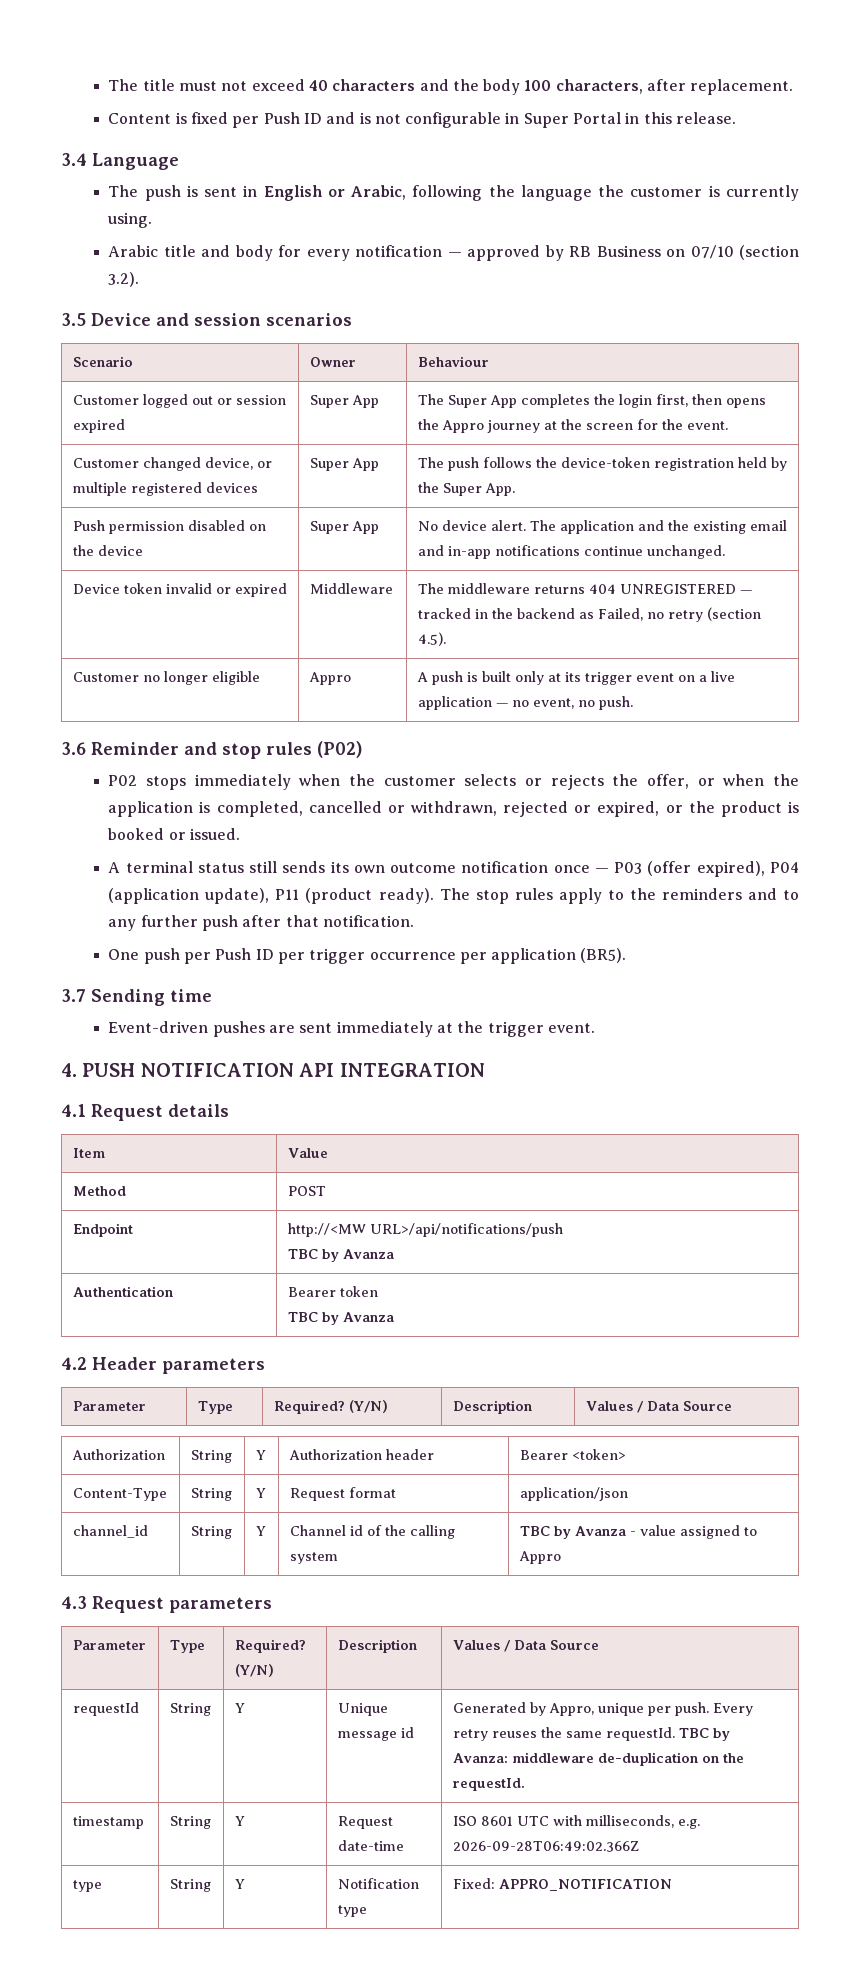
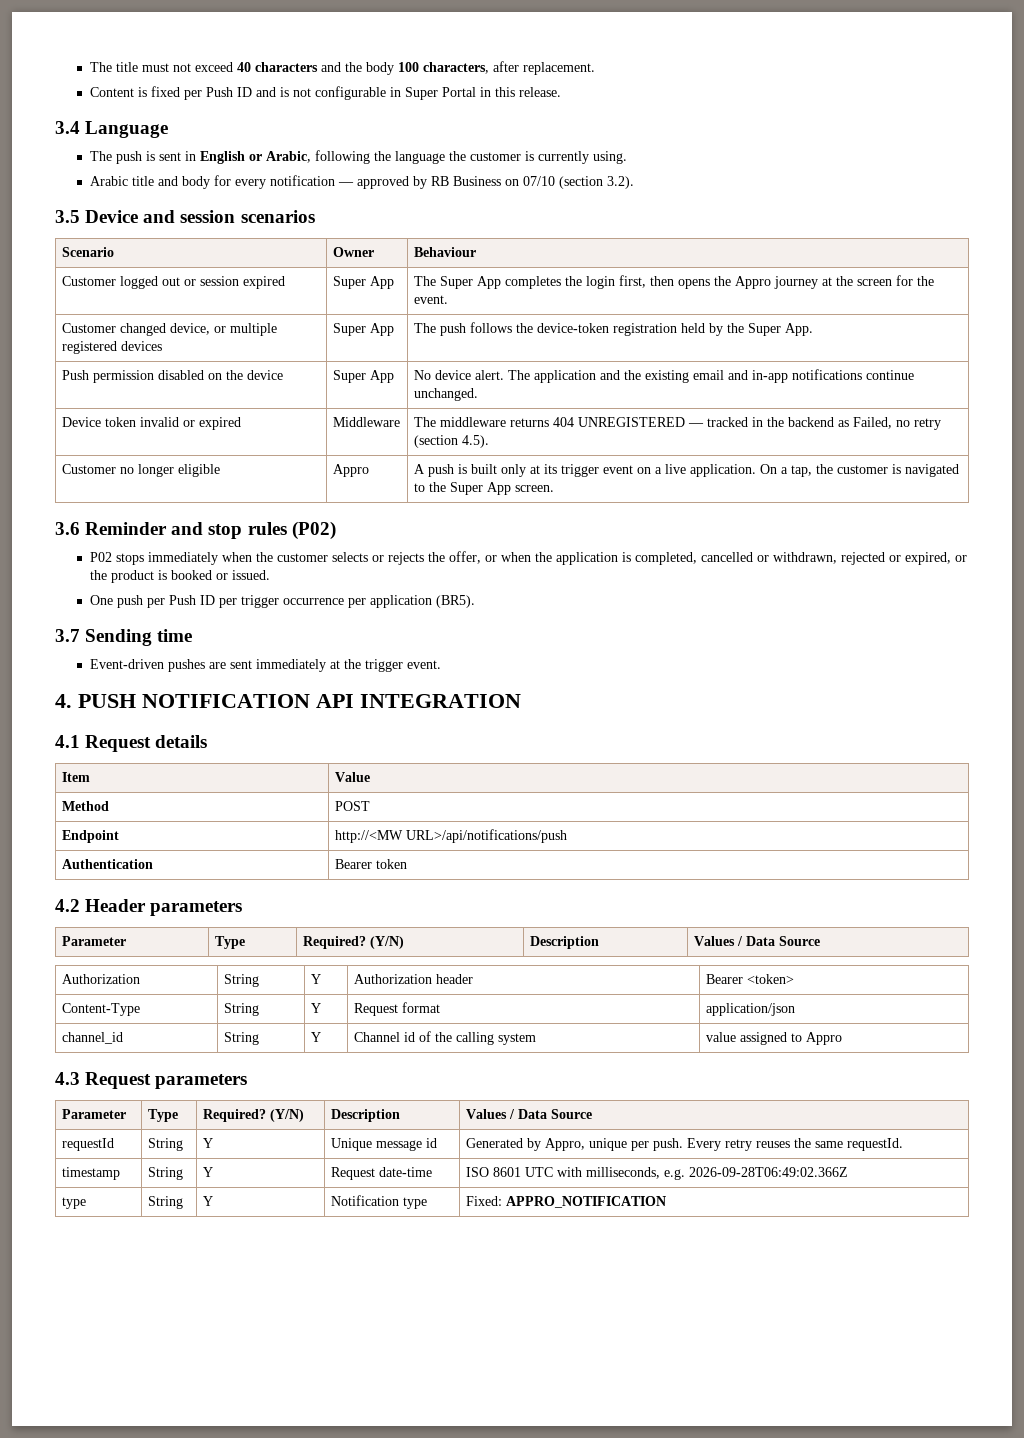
[417,696,633,710] application — no event, no push. -> [689,464,959,477] [413,482,554,495] application. On a tap, the customer is navigated to the Super App screen.
[108,861,799,877] [108,888,799,904] [108,915,414,931] // A terminal status still sends its own outcome notification once — P03 (offer expired), P04 (application update), P11 (product ready). The stop rules apply to the reminders and to any further push after that notification. -> (270, 575) none
[287,1249,394,1262] // TBC by Avanza -> (567, 836) none
[287,1312,394,1325] // TBC by Avanza -> (407, 864) none
[519,1526,636,1539] TBC by Avanza - -> (536, 1039) none
[678,1728,730,1741] [452,1752,744,1766] [452,1778,525,1791] TBC by Avanza: middleware de-duplication on the requestId. -> (903, 1144) none

